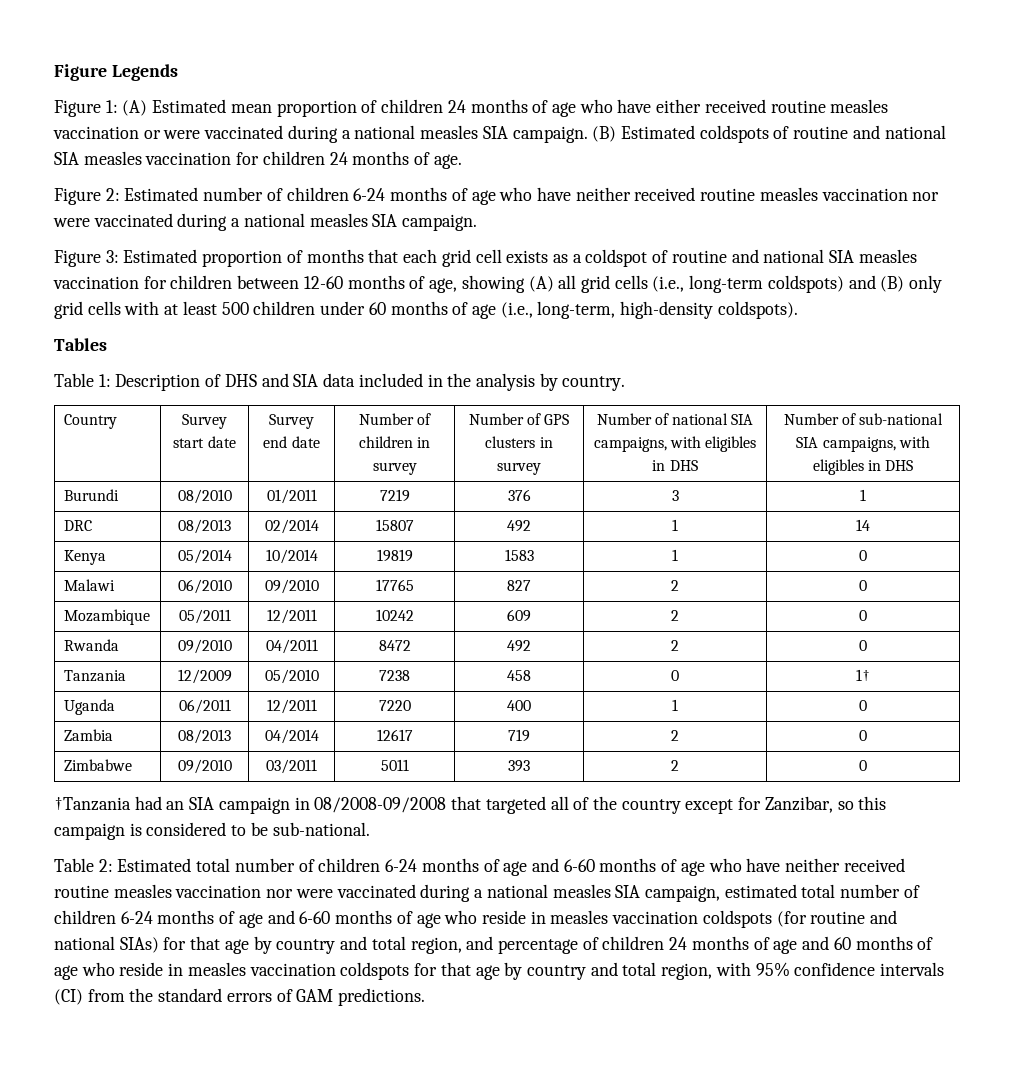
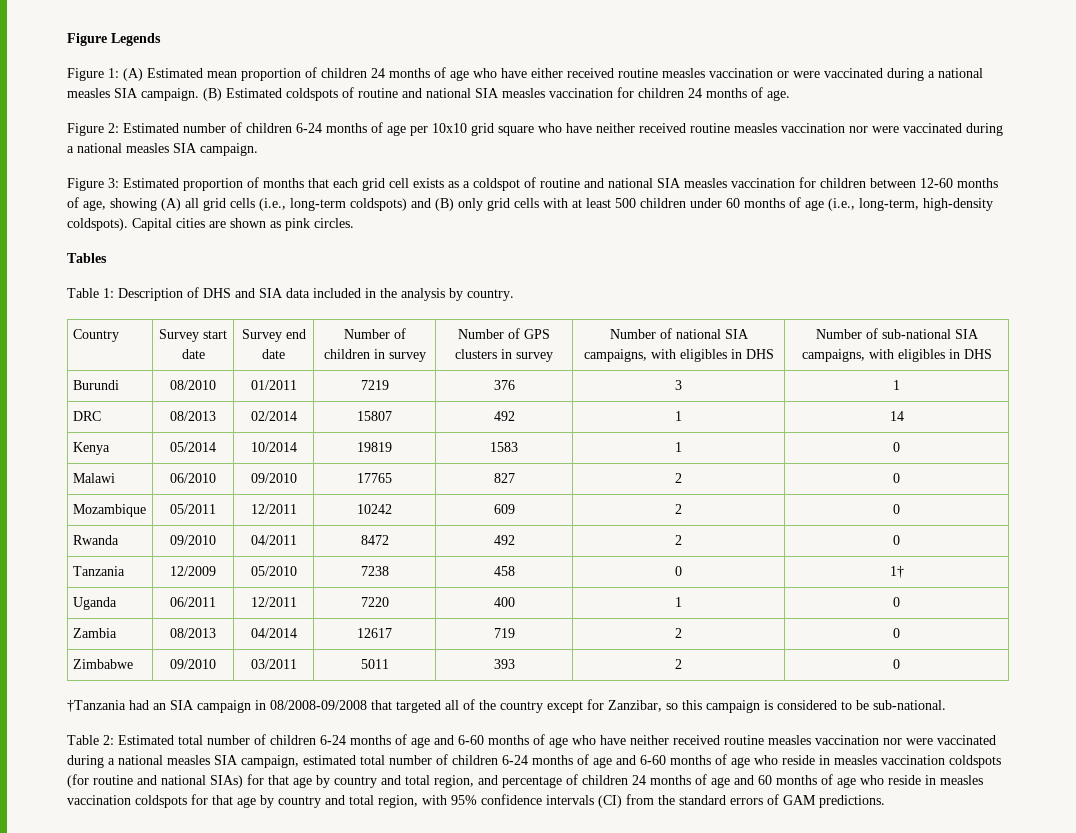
(496, 197) none -> [410,123,534,136] per 10x10 grid square
(798, 310) none -> [132,218,354,231] Capital cities are shown as pink circles.

